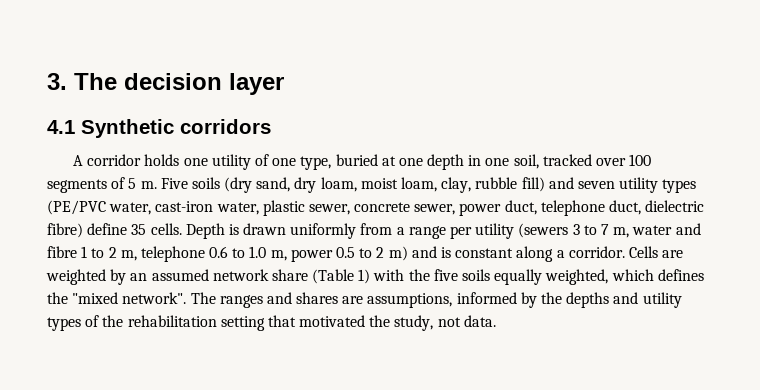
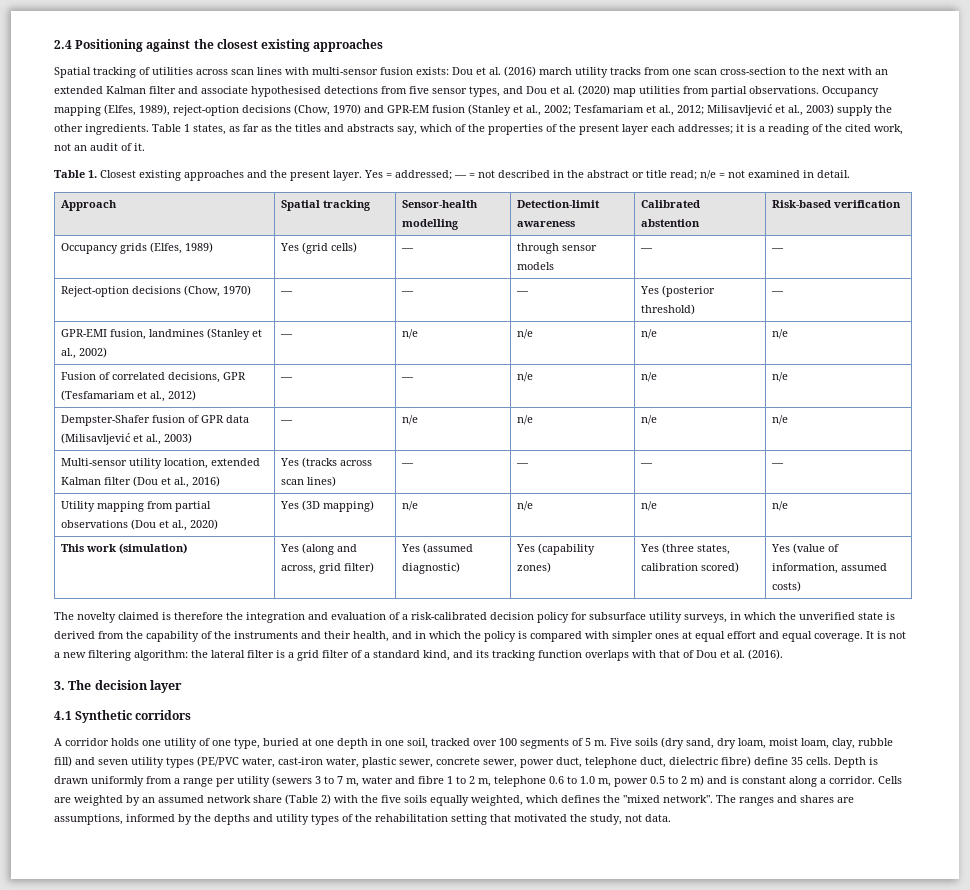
(47, 81) none -> [54,39,384,52] [54,66,888,78] [54,85,879,97] [54,104,892,116] [54,124,903,135] [54,143,145,151] [54,170,850,181] [61,200,118,211] [281,200,372,211] [402,200,479,208] [402,219,460,230] [517,200,601,208] [517,221,576,227] [641,200,701,208] [641,219,701,227] [772,200,902,208] [61,242,214,254] [280,242,358,254] [401,248,415,251] [517,243,598,254] [517,262,555,270] [640,248,654,251] [771,248,785,251] [61,285,252,297] [280,291,294,294] [401,291,415,294] [516,291,530,294] [640,285,716,297] [641,304,696,315] [771,291,785,294] [61,328,263,340] [61,347,108,359] [280,334,294,337] [402,329,419,339] [517,329,534,339] [641,329,658,339] [772,329,789,339] [61,372,247,383] [61,390,197,402] [280,377,294,380] [401,377,415,380] [517,372,534,382] [641,372,658,382] [772,372,789,382] [61,415,250,426] [61,433,193,445] [280,420,294,423] [402,415,419,425] [517,415,534,425] [641,415,658,425] [772,415,789,425] [61,458,261,469] [61,476,221,488] [280,457,373,468] [281,476,337,487] [401,463,415,466] [516,463,530,466] [640,463,654,466] [771,463,785,466] [61,501,212,512] [61,519,219,531] [280,500,375,512] [402,501,419,511] [517,501,534,511] [641,501,658,511] [772,501,789,511] [61,543,188,554] [280,543,358,555] [281,562,375,574] [401,543,474,554] [402,562,461,574] [516,543,596,555] [517,562,552,573] [640,543,731,555] [641,562,740,573] [771,543,840,554] [772,563,888,574] [772,581,802,592] [54,612,895,623] [54,631,906,642] [54,649,783,661] 2.4 Positioning against the closest existing approaches // Spatial tracking of utilities across scan lines with multi-sensor fusion exists: Dou et al. (2016) march utility tracks from one scan cross-section to the next with an extended Kalman filter and associate hypothesised detections from five sensor types, and Dou et al. (2020) map utilities from partial observations. Occupancy mapping (Elfes, 1989), reject-option decisions (Chow, 1970) and GPR-EM fusion (Stanley et al., 2002; Tesfamariam et al., 2012; Milisavljević et al., 2003) supply the other ingredients. Table 1 states, as far as the titles and abstracts say, which of the properties of the present layer each addresses; it is a reading of the cited work, not an audit of it. // Table 1. Closest existing approaches and the present layer. Yes = addressed; — = not described in the abstract or title read; n/e = not examined in detail. // Approach | Spatial tracking | Sensor-health modelling | Detection-limit awareness | Calibrated abstention | Risk-based verification // Occupancy grids (Elfes, 1989) | Yes (grid cells) | — | through sensor models | — | — // Reject-option decisions (Chow, 1970) | — | — | — | Yes (posterior threshold) | — // GPR-EMI fusion, landmines (Stanley et al., 2002) | — | n/e | n/e | n/e | n/e // Fusion of correlated decisions, GPR (Tesfamariam et al., 2012) | — | — | n/e | n/e | n/e // Dempster-Shafer fusion of GPR data (Milisavljević et al., 2003) | — | n/e | n/e | n/e | n/e // Multi-sensor utility location, extended Kalman filter (Dou et al., 2016) | Yes (tracks across scan lines) | — | — | — | — // Utility mapping from partial observations (Dou et al., 2020) | Yes (3D mapping) | n/e | n/e | n/e | n/e // This work (simulation) | Yes (along and across, grid filter) | Yes (assumed diagnostic) | Yes (capability zones) | Yes (three states, calibration scored) | Yes (value of information, assumed costs) // The novelty claimed is therefore the integration and evaluation of a risk-calibrated decision policy for subsurface utility surveys, in which the unverified state is derived from the capability of the instruments and their health, and in which the policy is compared with simpler ones at equal effort and equal coverage. It is not a new filtering algorithm: the lateral filter is a grid filter of a standard kind, and its tracking function overlaps with that of Dou et al. (2016). //
[358,269,371,284] 1) -> [321,794,331,805] 2)

